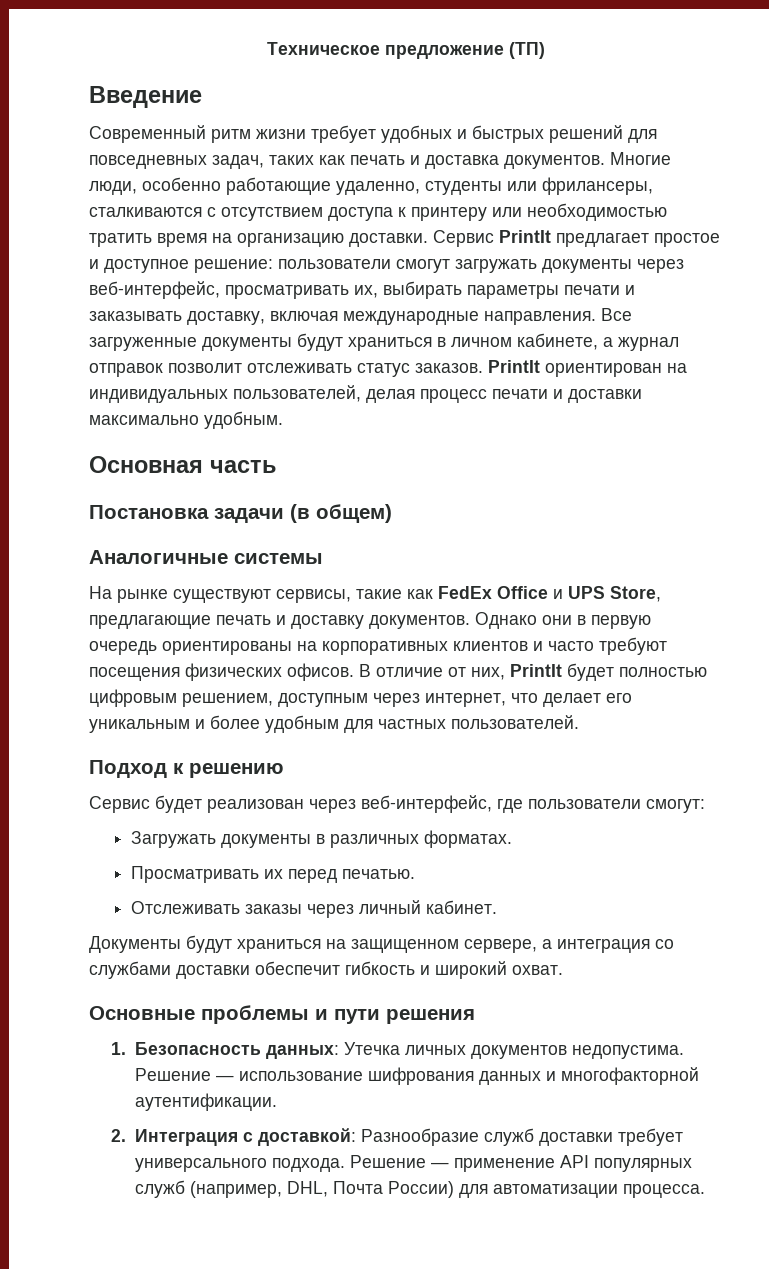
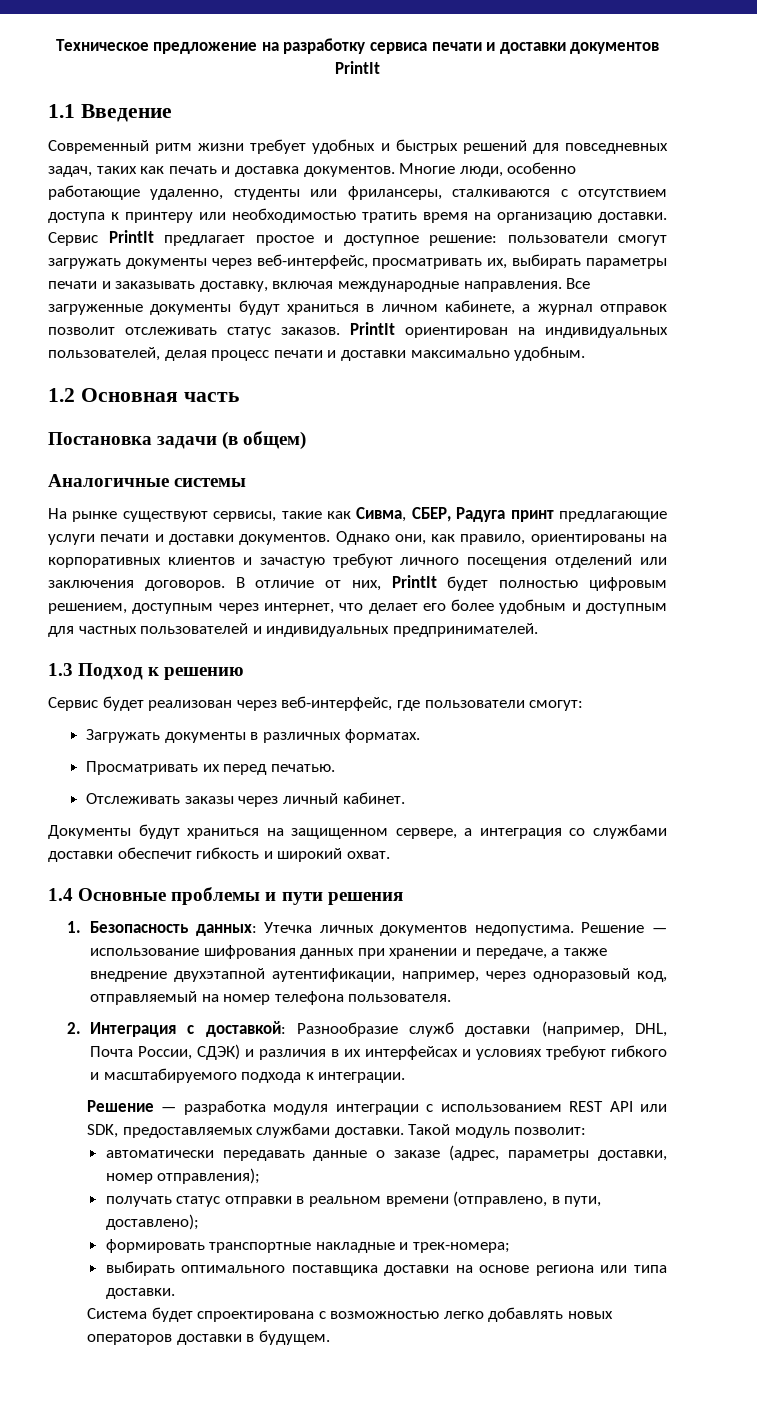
[508,42,545,59] (ТП) // -> [261,38,660,54] [335,61,380,74] [48,104,75,118] на разработку сервиса печати и доставки документов PrintIt // 1.1
(283, 420) none -> [48,388,75,402] 1.2
[438,586,661,602] [89,612,651,629] [89,641,157,655] FedEx Office и UPS Store, предлагающие печать и доставку документов. Однако они в первую очередь -> [356,507,667,522] [48,531,526,545] Сивма, СБЕР, Радуга принт предлагающие услуги печати и доставки документов. Однако они, как правило,
[548,637,667,655] [89,663,354,681] часто требуют посещения физических офисов. -> [259,553,667,568] [48,580,225,591] зачастую требуют личного посещения отделений или заключения договоров.
[89,715,579,733] уникальным и более удобным для частных пользователей. // -> [451,599,667,614] [48,623,538,637] [48,663,73,676] более удобным и доступным для частных пользователей и индивидуальных предпринимателей. // 1.3
(563, 970) none -> [48,888,73,901] 1.4
[546,1067,700,1085] [135,1093,278,1111] и многофакторной аутентификации. -> [357,948,607,959] [89,968,667,982] [89,991,452,1005] при хранении и передаче, а также внедрение двухэтапной аутентификации, например, через одноразовый код, отправляемый на номер телефона пользователя.
[618,1128,684,1146] [135,1155,693,1172] [135,1180,706,1198] требует универсального подхода. Решение — применение API популярных служб (например, DHL, Почта России) для автоматизации процесса. -> [541,1021,667,1037] [89,1044,667,1060] [89,1068,406,1083] [86,1100,667,1115] [86,1123,587,1138] [105,1145,667,1161] [105,1168,261,1184] [105,1191,602,1207] [105,1214,199,1230] [105,1239,511,1253] [105,1261,667,1276] [105,1288,175,1299] [86,1307,614,1322] [86,1330,330,1345] (например, DHL, Почта России, СДЭК) и различия в их интерфейсах и условиях требуют гибкого и масштабируемого подхода к интеграции. // Решение — разработка модуля интеграции с использованием REST API или SDK, предоставляемых службами доставки. Такой модуль позволит: // автоматически передавать данные о заказе (адрес, параметры доставки, номер отправления); // получать статус отправки в реальном времени (отправлено, в пути, доставлено); // формировать транспортные накладные и трек-номера; // выбирать оптимального поставщика доставки на основе региона или типа доставки. // Система будет спроектирована с возможностью легко добавлять новых операторов доставки в будущем.

